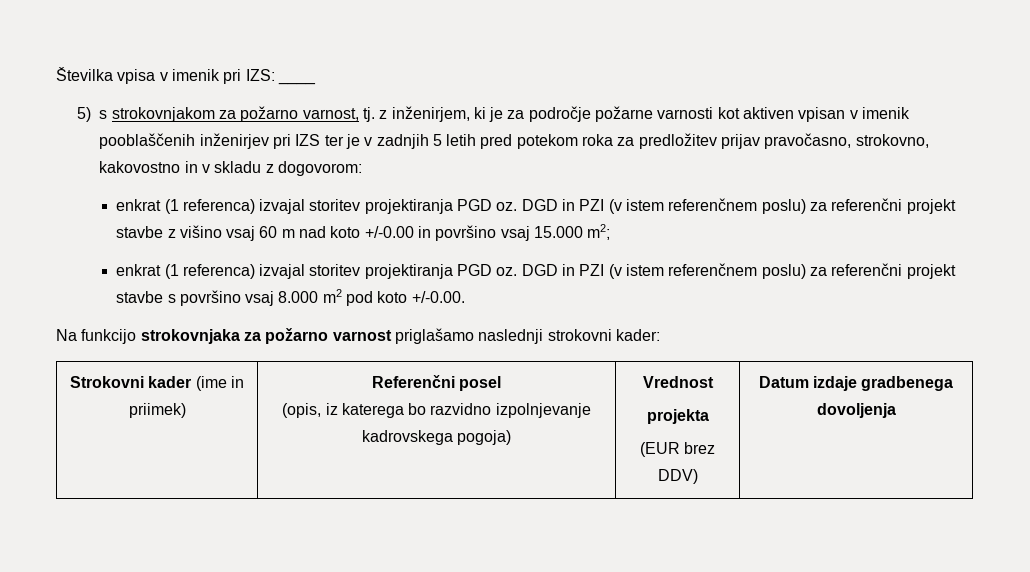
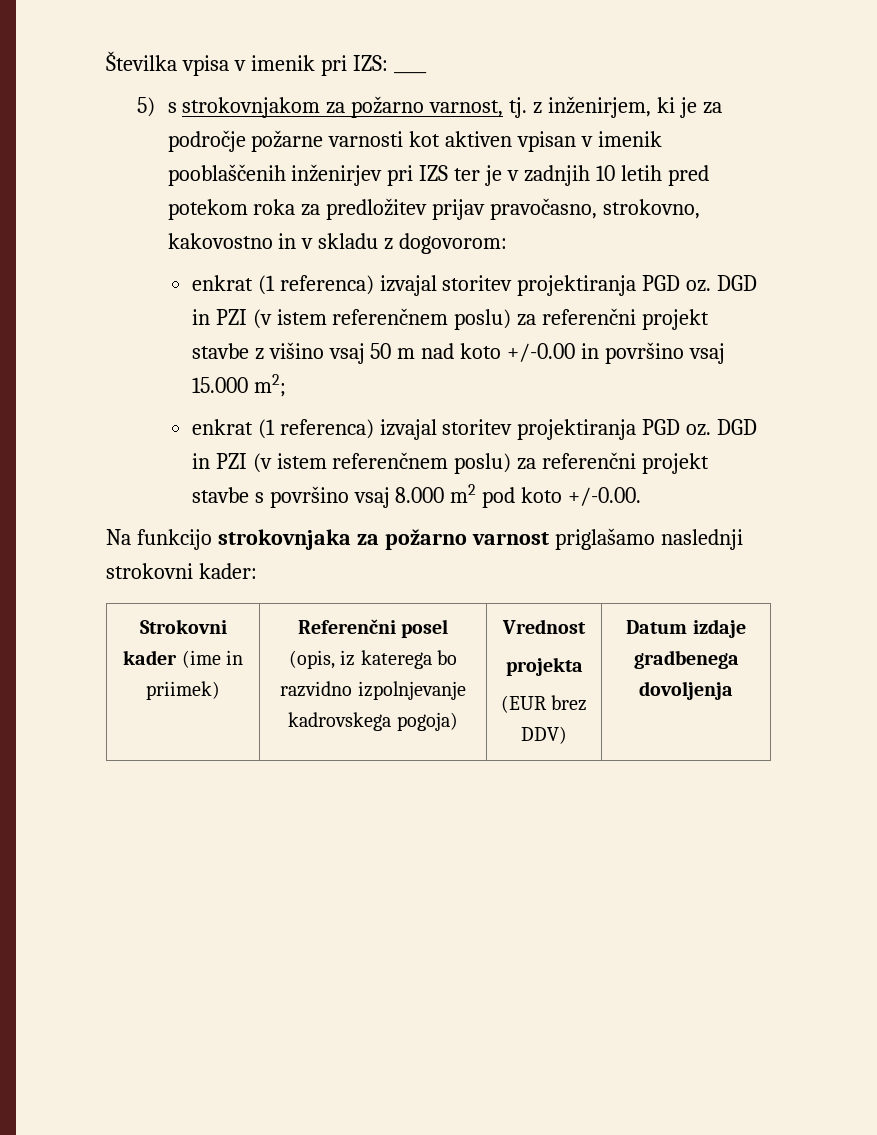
[432,134,442,146] 5 -> [596,165,616,181] 10
[259,226,278,238] 60 -> [370,343,392,359] 50

